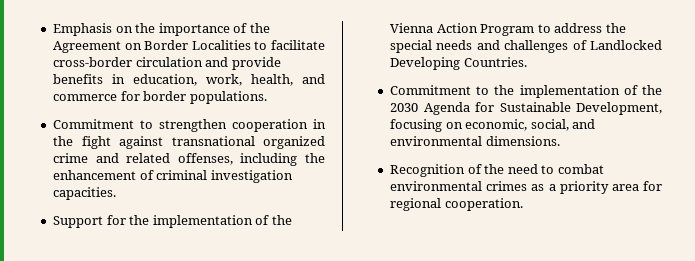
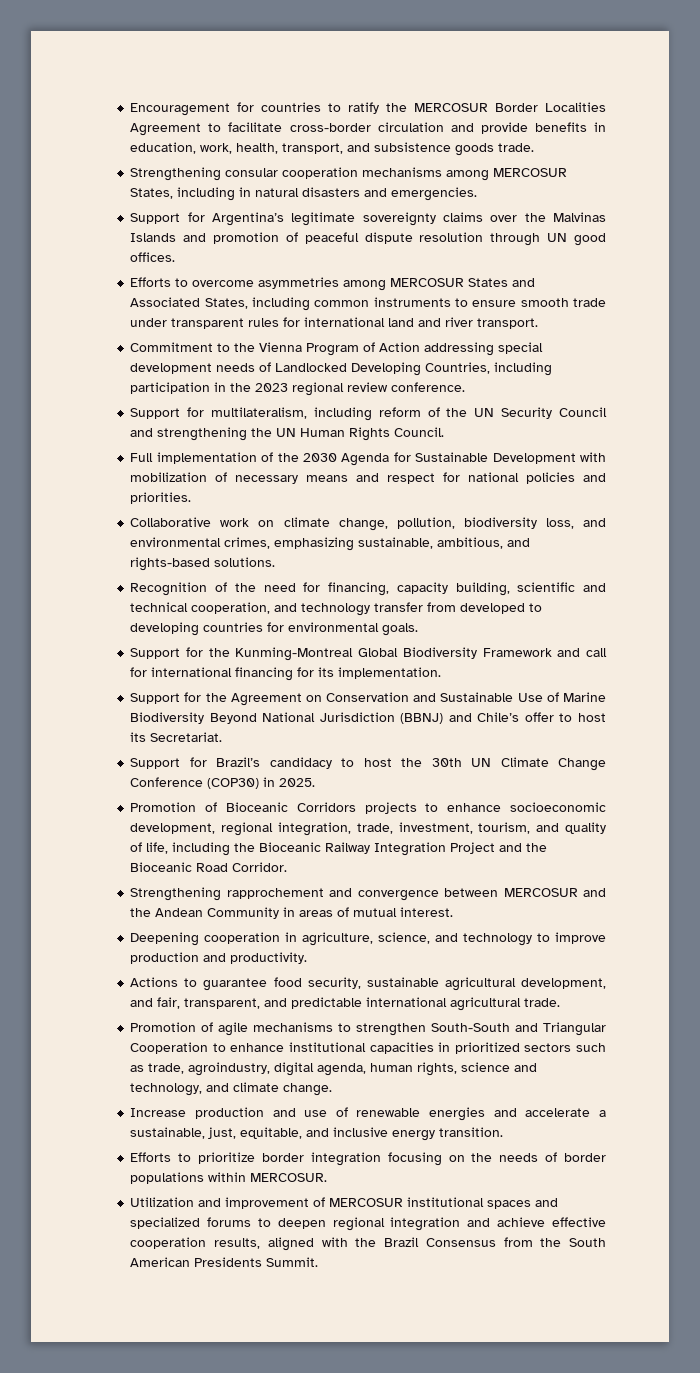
[53,23,270,36] [53,41,142,53] Emphasis on the importance of the Agreement on -> [130,102,489,116] Encouragement for countries to ratify the MERCOSUR
(251, 45) none -> [130,123,202,136] Agreement
[302,74,325,84] [53,91,267,104] [53,119,326,132] [53,136,325,149] [53,153,325,166] [53,170,293,183] [53,187,117,200] [53,215,292,228] [390,23,626,36] [390,40,662,53] [390,57,527,70] [390,85,515,95] and commerce for border populations. // Commitment to strengthen cooperation in the fight against transnational organized crime and related offenses, including the enhancement of criminal investigation capacities. // Support for the implementation of the Vienna Action Program to address the special needs and challenges of Landlocked Developing Countries. // Commitment to the -> [282,142,535,156] [130,167,568,181] [130,187,478,201] [130,212,606,226] [130,232,607,246] [130,252,176,262] [130,277,536,291] [130,297,606,311] [130,317,539,329] [130,342,544,356] [130,362,553,376] [130,382,466,396] [130,407,608,421] [130,427,445,441] [130,453,154,462] transport, and subsistence goods trade. // Strengthening consular cooperation mechanisms among MERCOSUR States, including in natural disasters and emergencies. // Support for Argentina’s legitimate sovereignty claims over the Malvinas Islands and promotion of peaceful dispute resolution through UN good offices. // Efforts to overcome asymmetries among MERCOSUR States and Associated States, including common instruments to ensure smooth trade under transparent rules for international land and river transport. // Commitment to the Vienna Program of Action addressing special development needs of Landlocked Developing Countries, including participation in the 2023 regional review conference. // Support for multilateralism, including reform of the UN Security Council and strengthening the UN Human Rights Council. // Full
[576,102,662,115] [390,119,596,132] [390,136,560,146] [390,164,604,177] [390,181,662,194] [390,198,523,211] Development, focusing on economic, social, and environmental dimensions. // Recognition of the need to combat environmental crimes as a priority area for regional cooperation. -> [492,452,606,464] [130,472,606,484] [130,492,192,504] [130,517,606,531] [130,537,531,551] [130,557,276,571] [130,582,606,596] [130,602,543,616] [130,622,419,636] [130,647,607,661] [130,667,442,681] [130,692,606,706] [130,712,606,724] [130,732,223,742] [130,757,606,771] [130,777,316,789] [130,802,606,814] [130,822,606,836] [130,842,548,856] [130,862,288,872] [130,887,606,901] [130,907,454,919] [130,932,606,946] [130,952,308,964] [130,977,606,991] [130,997,561,1011] [130,1022,606,1036] [130,1042,606,1054] [130,1062,538,1076] [130,1082,333,1096] [130,1107,607,1121] [130,1127,504,1141] [130,1152,606,1166] [130,1172,328,1184] [130,1197,559,1209] [130,1217,606,1231] [130,1237,606,1251] [130,1257,319,1267] Development with mobilization of necessary means and respect for national policies and priorities. // Collaborative work on climate change, pollution, biodiversity loss, and environmental crimes, emphasizing sustainable, ambitious, and rights-based solutions. // Recognition of the need for financing, capacity building, scientific and technical cooperation, and technology transfer from developed to developing countries for environmental goals. // Support for the Kunming-Montreal Global Biodiversity Framework and call for international financing for its implementation. // Support for the Agreement on Conservation and Sustainable Use of Marine Biodiversity Beyond National Jurisdiction (BBNJ) and Chile’s offer to host its Secretariat. // Support for Brazil’s candidacy to host the 30th UN Climate Change Conference (COP30) in 2025. // Promotion of Bioceanic Corridors projects to enhance socioeconomic development, regional integration, trade, investment, tourism, and quality of life, including the Bioceanic Railway Integration Project and the Bioceanic Road Corridor. // Strengthening rapprochement and convergence between MERCOSUR and the Andean Community in areas of mutual interest. // Deepening cooperation in agriculture, science, and technology to improve production and productivity. // Actions to guarantee food security, sustainable agricultural development, and fair, transparent, and predictable international agricultural trade. // Promotion of agile mechanisms to strengthen South-South and Triangular Cooperation to enhance institutional capacities in prioritized sectors such as trade, agroindustry, digital agenda, human rights, science and technology, and climate change. // Increase production and use of renewable energies and accelerate a sustainable, just, equitable, and inclusive energy transition. // Efforts to prioritize border integration focusing on the needs of border populations within MERCOSUR. // Utilization and improvement of MERCOSUR institutional spaces and specialized forums to deepen regional integration and achieve effective cooperation results, aligned with the Brazil Consensus from the South American Presidents Summit.

